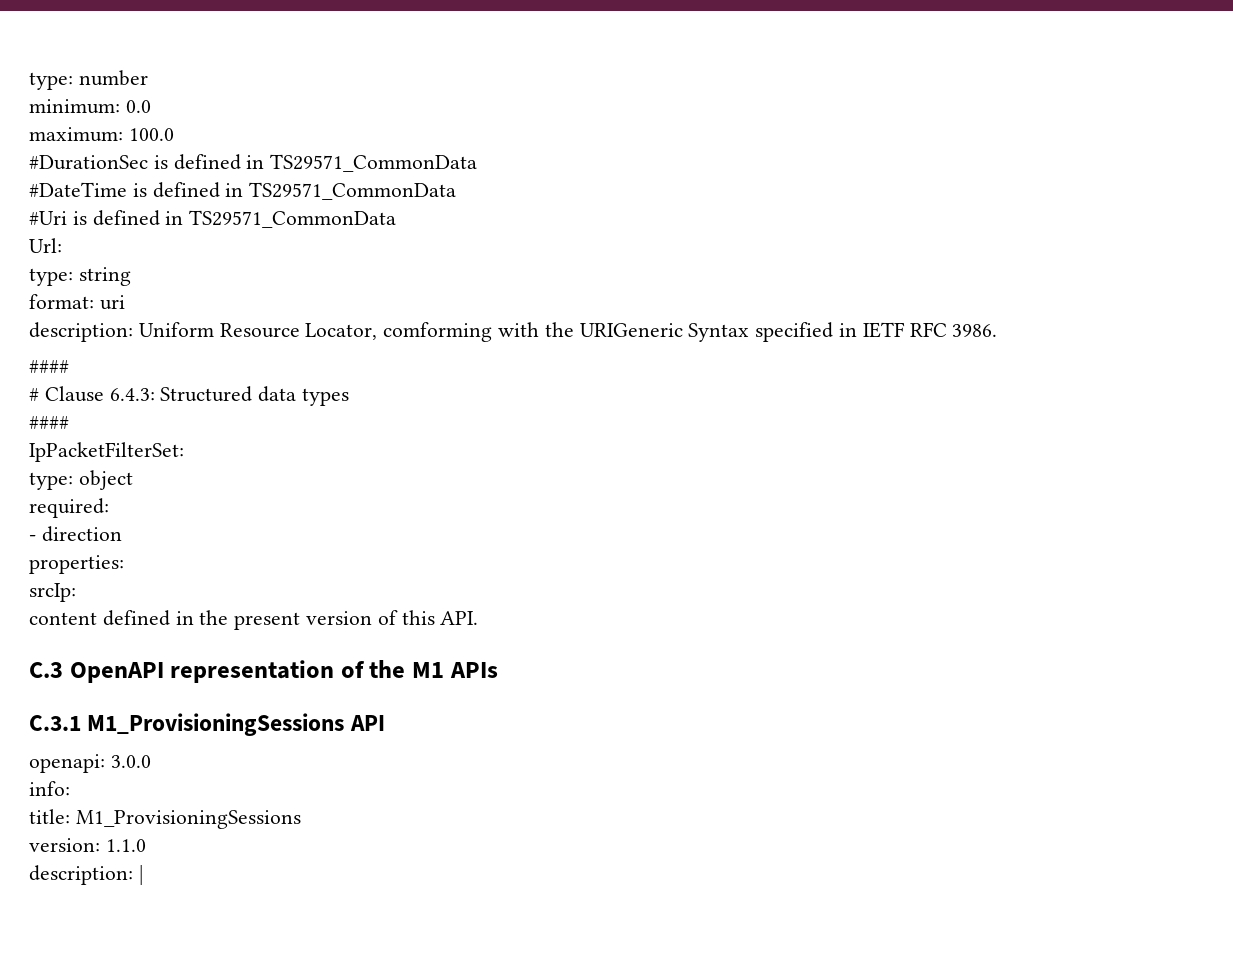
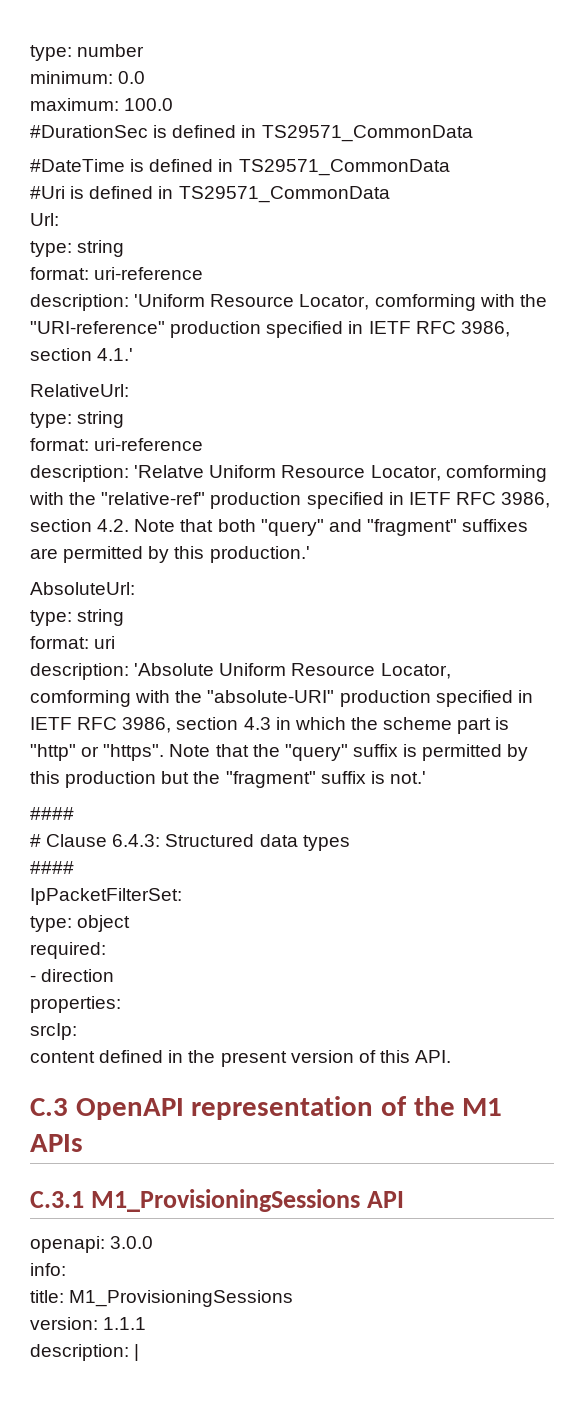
[99,295,125,310] [29,322,998,342] uri // description: Uniform Resource Locator, comforming with the URIGeneric Syntax specified in IETF RFC 3986. -> [94,267,204,280] [30,294,547,311] [30,321,510,338] [30,348,134,361] [30,384,129,397] [30,411,125,428] [30,438,204,451] [30,465,547,482] [29,492,551,509] [30,519,529,536] [30,546,310,563] [30,582,135,595] [30,609,125,626] [30,636,116,649] [30,663,451,680] [30,690,533,707] [30,717,510,734] [30,744,529,761] [30,771,426,788] uri-reference // description: 'Uniform Resource Locator, comforming with the "URI-reference" production specified in IETF RFC 3986, section 4.1.' // RelativeUrl: // type: string // format: uri-reference // description: 'Relatve Uniform Resource Locator, comforming with the "relative-ref" production specified in IETF RFC 3986, section 4.2. Note that both "query" and "fragment" suffixes are permitted by this production.' // AbsoluteUrl: // type: string // format: uri // description: 'Absolute Uniform Resource Locator, comforming with the "absolute-URI" production specified in IETF RFC 3986, section 4.3 in which the scheme part is "http" or "https". Note that the "query" suffix is permitted by this production but the "fragment" suffix is not.'
[105,839,146,852] 1.1.0 -> [103,1317,147,1330] 1.1.1

